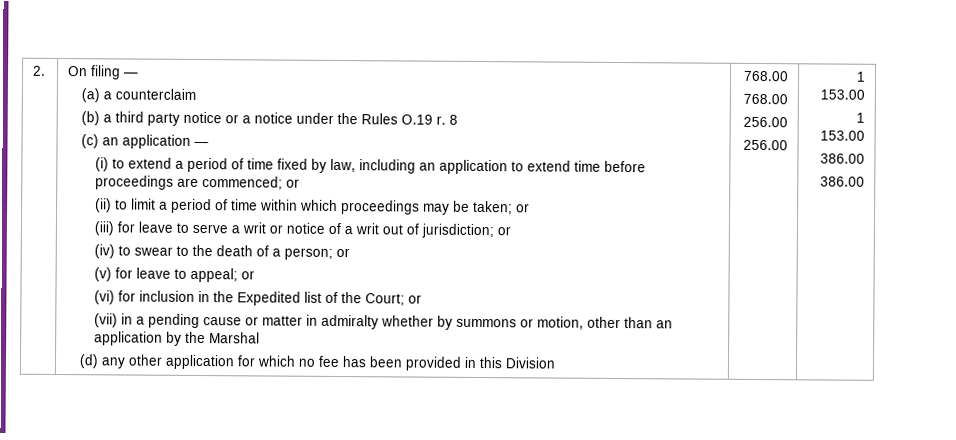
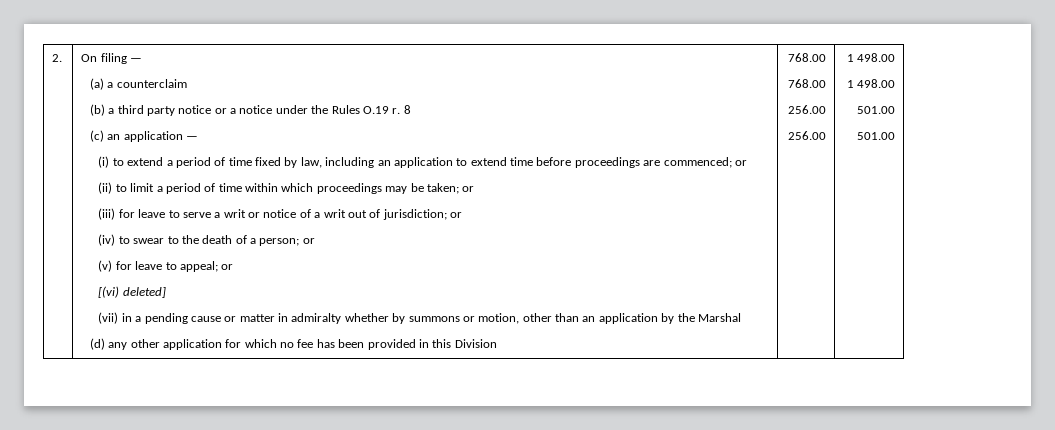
[93,290,422,306] (vi) for inclusion in the Expedited list of the Court; or -> [98,286,166,298] [(vi) deleted]
[819,89,865,100] [855,112,865,123] [819,130,865,141] [819,153,865,164] [819,176,865,187] 153.00 // 1 153.00 // 386.00 // 386.00 -> [856,53,895,62] [846,79,895,88] [856,106,895,114] [856,132,895,140] 498.00 // 1 498.00 // 501.00 // 501.00

